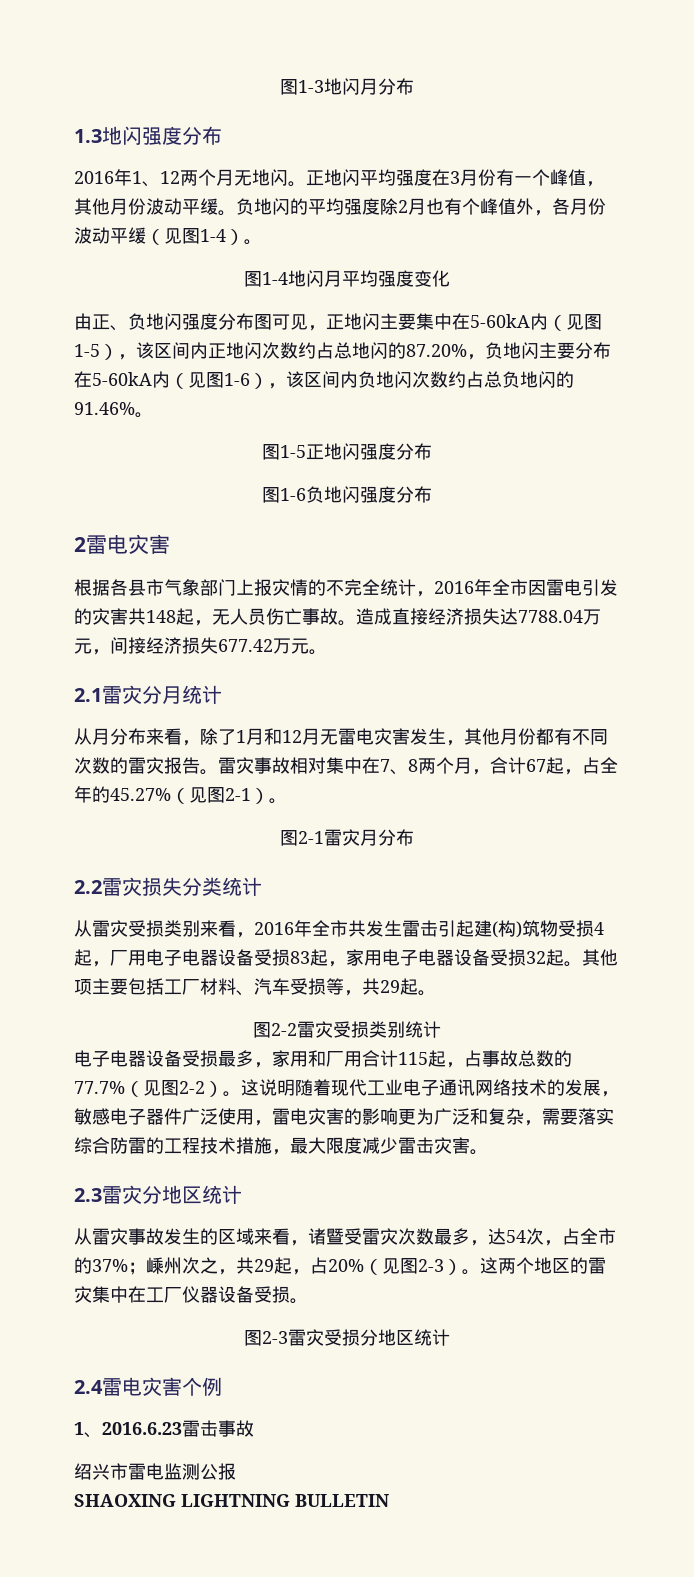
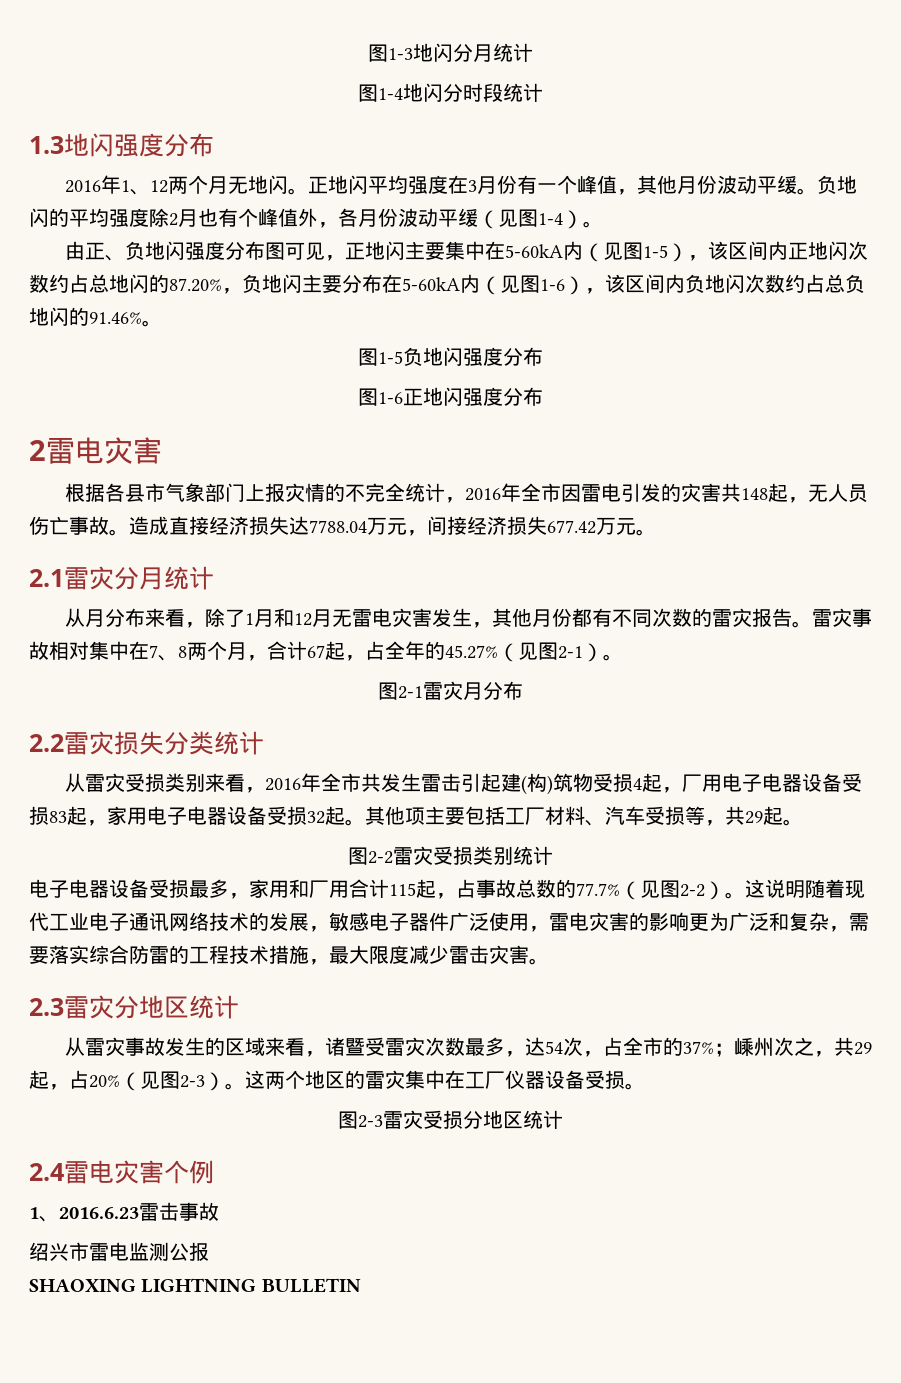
[360,78,414,95] 月分布 -> [453,43,533,62] [358,83,543,102] 分月统计 // 图1-4地闪分时段统计
[244,270,450,287] // 图1-4地闪月平均强度变化 -> (603, 224) none
[306,444,324,460] 正 -> [403,347,423,366] 负
[306,486,324,503] 负 -> [403,388,423,406] 正

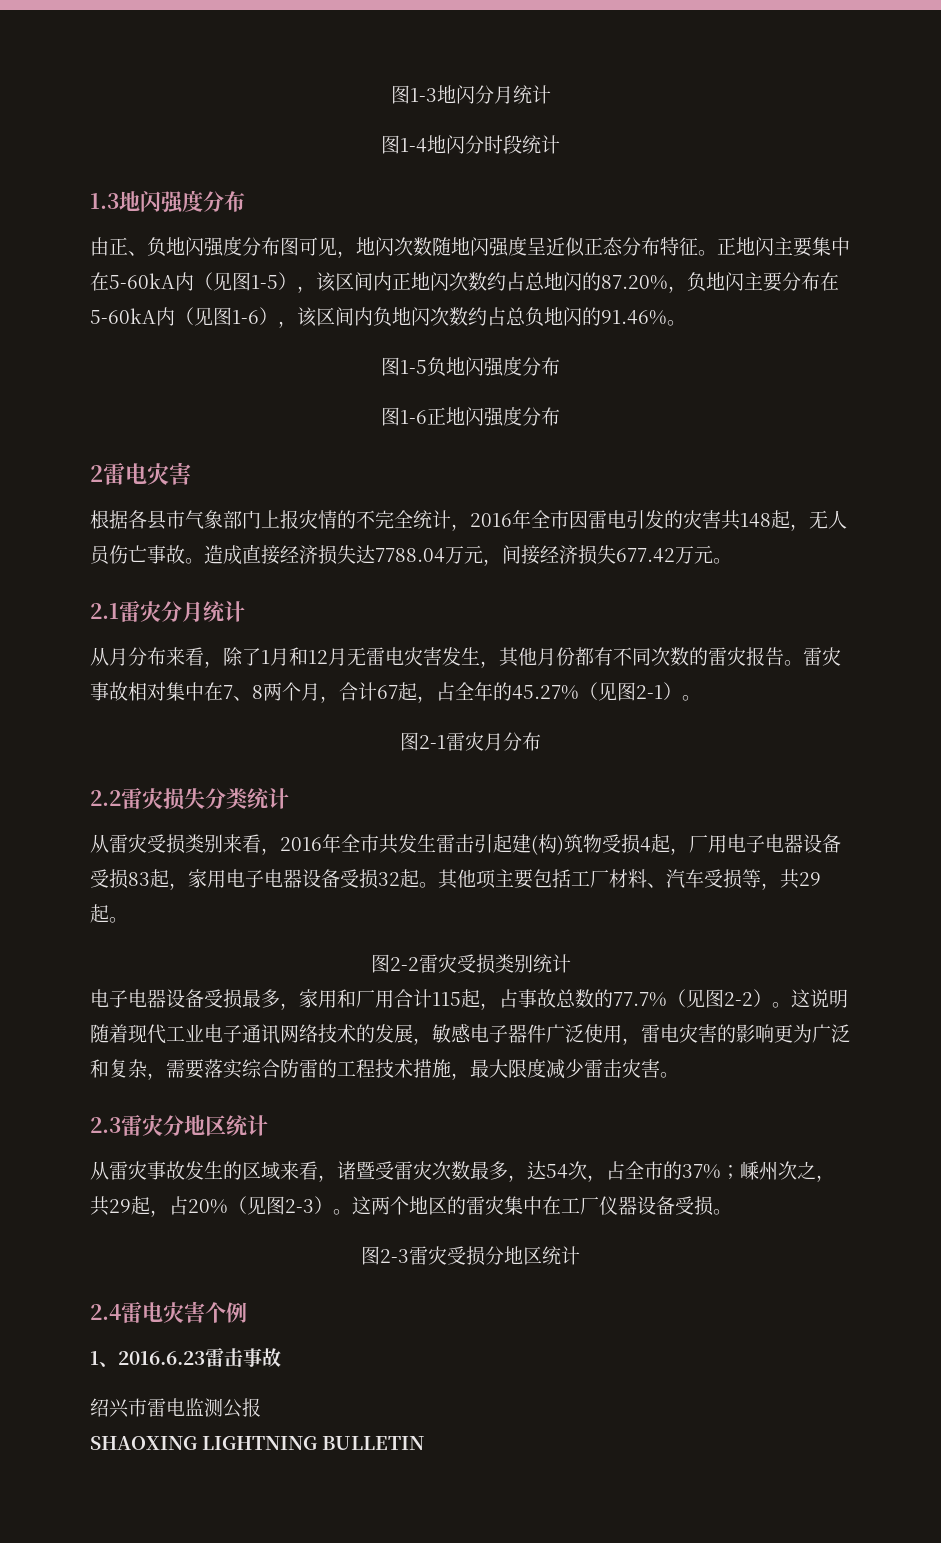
[64,175,857,195] [29,208,603,229] // 2016年1、12两个月无地闪。正地闪平均强度在3月份有一个峰值，其他月份波动平缓。负地闪的平均强度除2月也有个峰值外，各月份波动平缓（见图1-4）。 -> (245, 201) none
(345, 258) none -> [356,237,717,257] 地闪次数随地闪强度呈近似正态分布特征。

